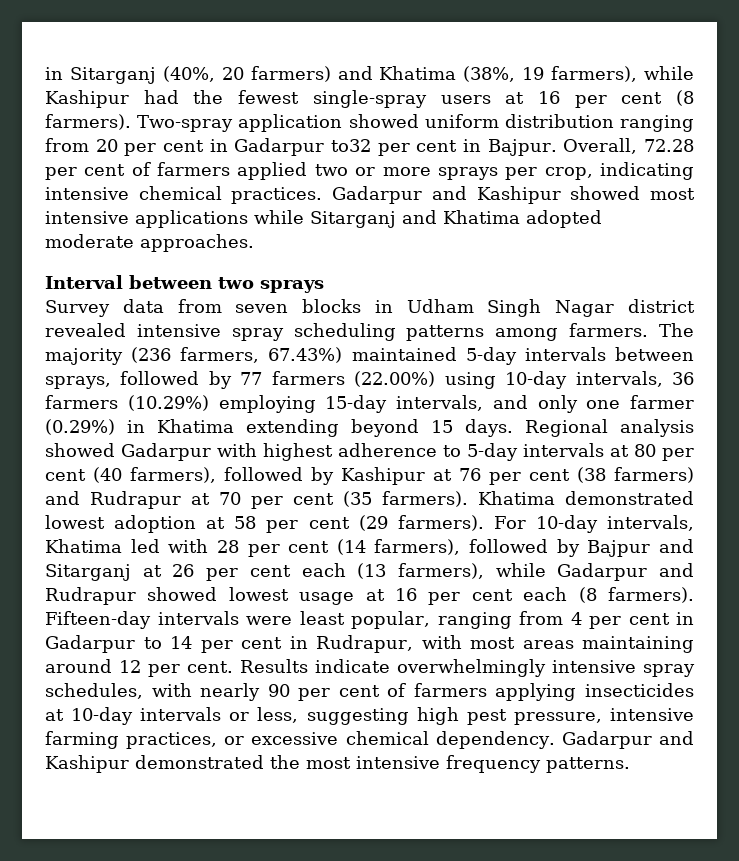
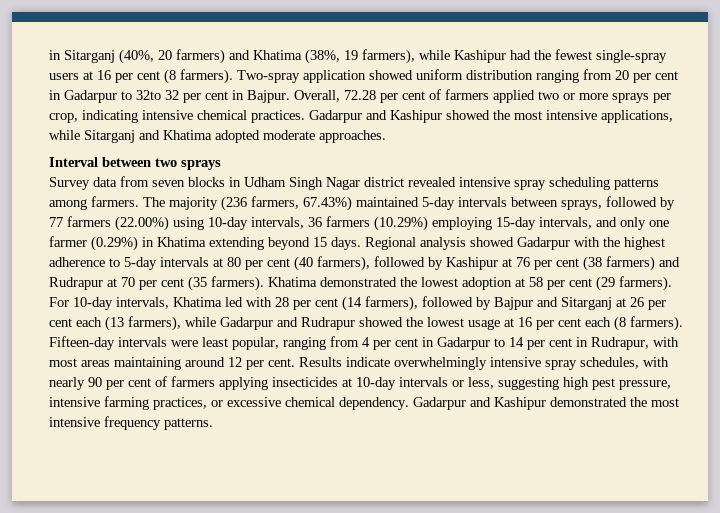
[331,139,372,152] to32 -> [121,90,179,100] to 32to 32
[650,188,695,200] [45,210,248,228] most intensive applications -> [493,110,673,123] the most intensive applications,
(257, 450) none -> [603,237,620,247] the
(694, 498) none -> [400,277,417,287] the
(218, 594) none -> [406,317,423,327] the

